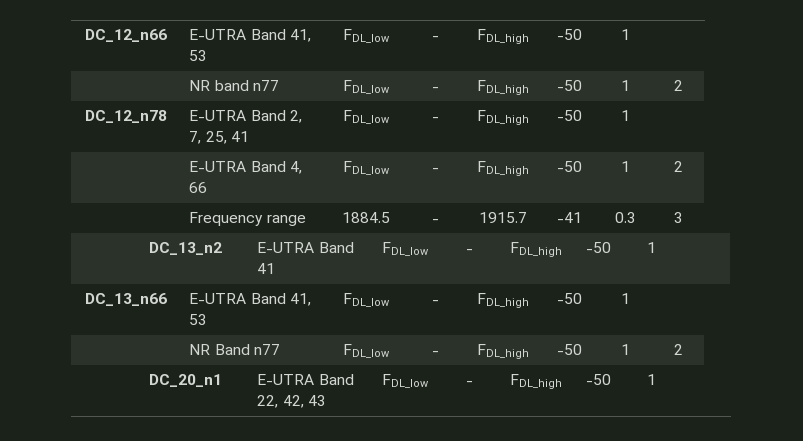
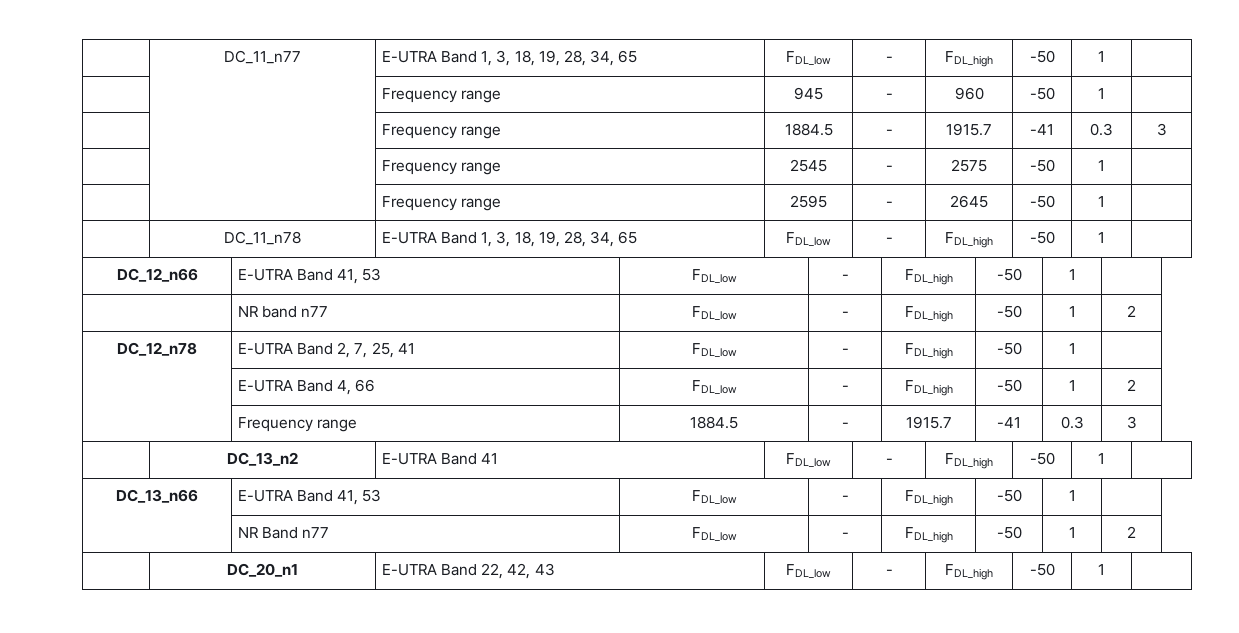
(85, 35) none -> [224,50,301,64] [381,50,638,66] [786,51,831,65] [885,56,893,62] [945,51,993,67] [1029,50,1055,63] [1098,51,1105,62] [381,88,502,103] [794,87,823,100] [885,93,893,99] [954,87,984,100] [1029,87,1055,100] [1098,88,1105,99] [381,124,502,139] [784,123,833,136] [885,129,893,135] [946,123,992,136] [1030,124,1054,135] [1090,123,1113,136] [1156,123,1167,136] [381,160,502,175] [790,159,827,172] [885,165,893,171] [951,159,987,172] [1029,159,1055,172] [1098,160,1105,171] [381,196,502,211] [790,195,827,208] [885,201,893,207] [950,195,988,208] [1029,195,1055,208] [1098,196,1105,207] [224,231,301,245] [381,231,638,247] [786,232,831,246] [885,237,893,243] [945,232,993,248] [1029,231,1055,244] [1098,232,1105,243] | DC_11_n77 | E-UTRA Band 1, 3, 18, 19, 28, 34, 65 | FDL_low | - | FDL_high | -50 | 1 | // | | Frequency range | 945 | - | 960 | -50 | 1 | // | | Frequency range | 1884.5 | - | 1915.7 | -41 | 0.3 | 3 // | | Frequency range | 2545 | - | 2575 | -50 | 1 | // | | Frequency range | 2595 | - | 2645 | -50 | 1 | // | DC_11_n78 | E-UTRA Band 1, 3, 18, 19, 28, 34, 65 | FDL_low | - | FDL_high | -50 | 1 | //

